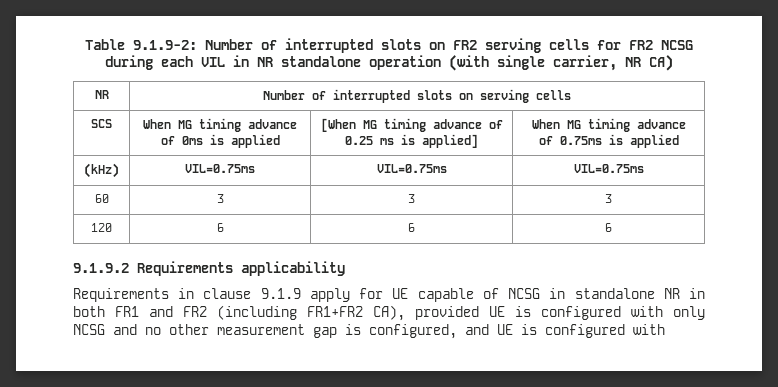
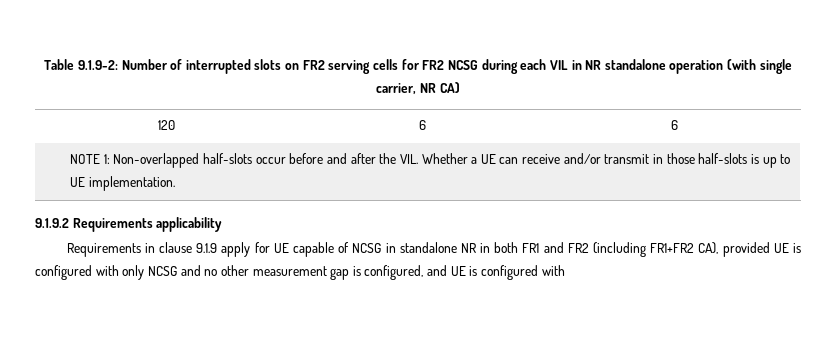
[94,90,109,99] [263,89,571,103] [91,119,112,128] [143,118,297,132] [160,134,280,148] [320,118,503,132] [345,134,478,148] [531,118,686,132] [538,134,679,148] [84,163,119,178] [185,164,255,173] [376,164,447,173] [573,164,644,173] [94,194,109,203] [216,194,224,203] [408,194,415,203] [605,194,612,203] [91,223,112,232] [216,223,224,232] [408,223,415,232] [605,223,612,232] NR | Number of interrupted slots on serving cells // SCS | When MG timing advance of 0ms is applied | [When MG timing advance of 0.25 ms is applied] | When MG timing advance of 0.75ms is applied // (kHz) | VIL=0.75ms | VIL=0.75ms | VIL=0.75ms // 60 | 3 | 3 | 3 // 120 | 6 | 6 | 6 -> [157,120,175,130] [419,120,426,130] [671,120,678,130] [70,153,791,168] [70,176,175,191] 120 | 6 | 6 // NOTE 1: Non-overlapped half-slots occur before and after the VIL. Whether a UE can receive and/or transmit in those half-slots is up to UE implementation.

